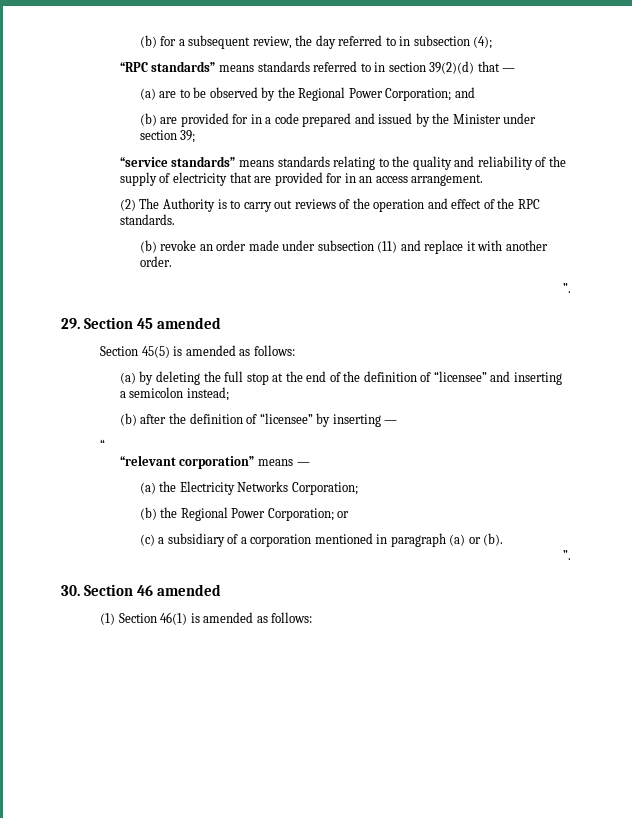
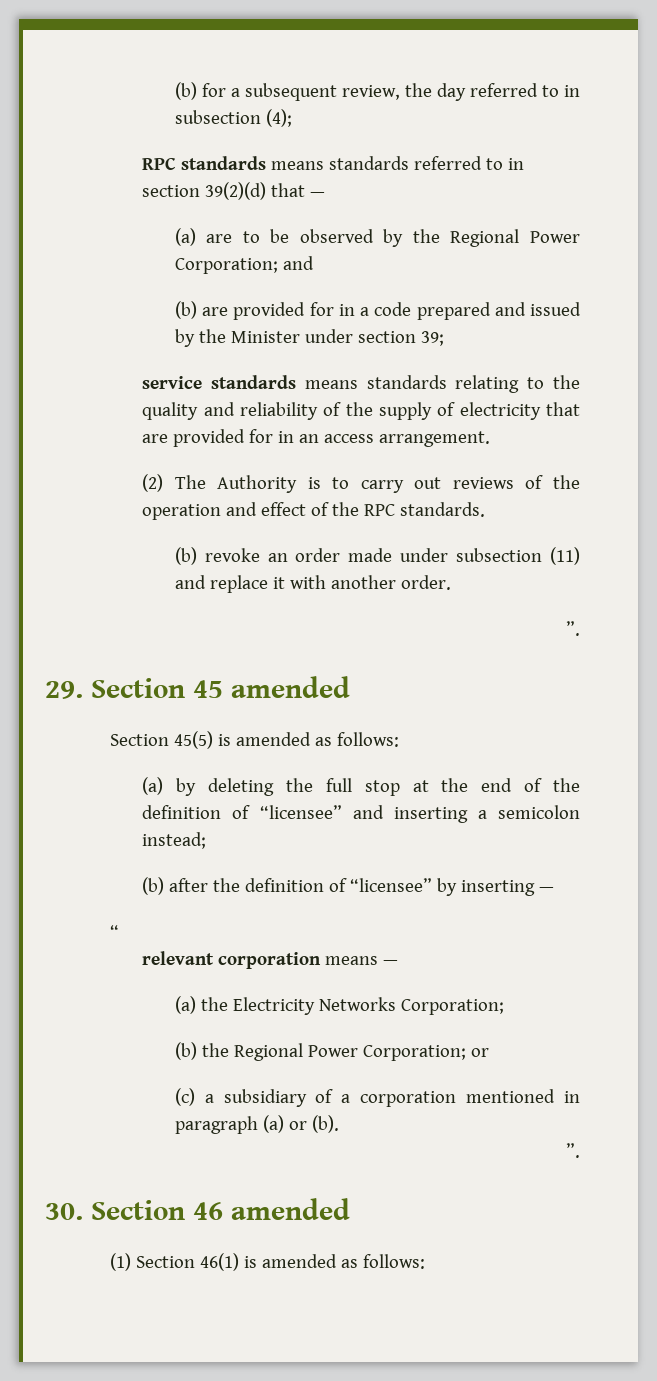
[119,61,216,72] “RPC standards” -> [142,156,267,170] RPC standards
[119,156,236,167] “service standards” -> [142,375,297,389] service standards
[119,455,255,469] “relevant corporation” -> [142,951,322,969] relevant corporation

